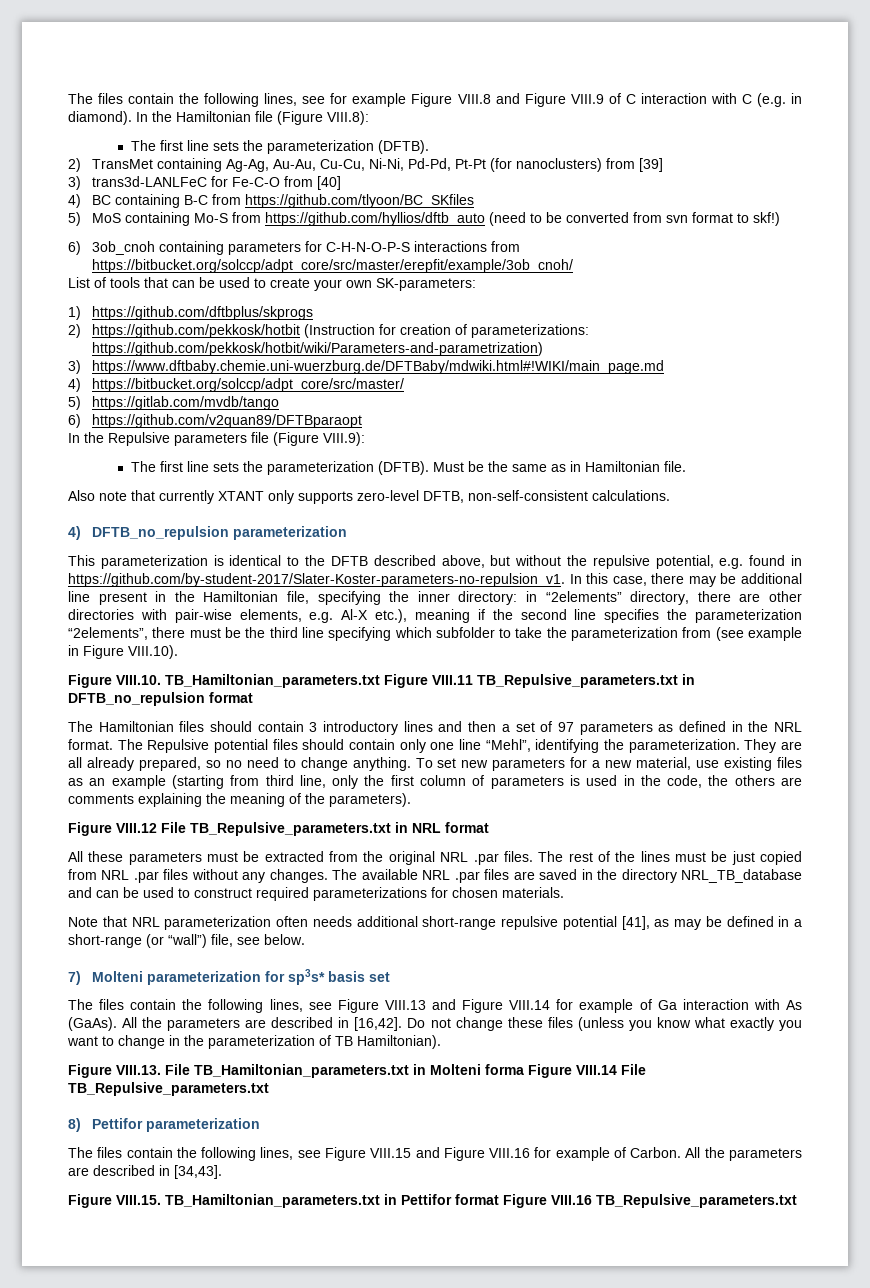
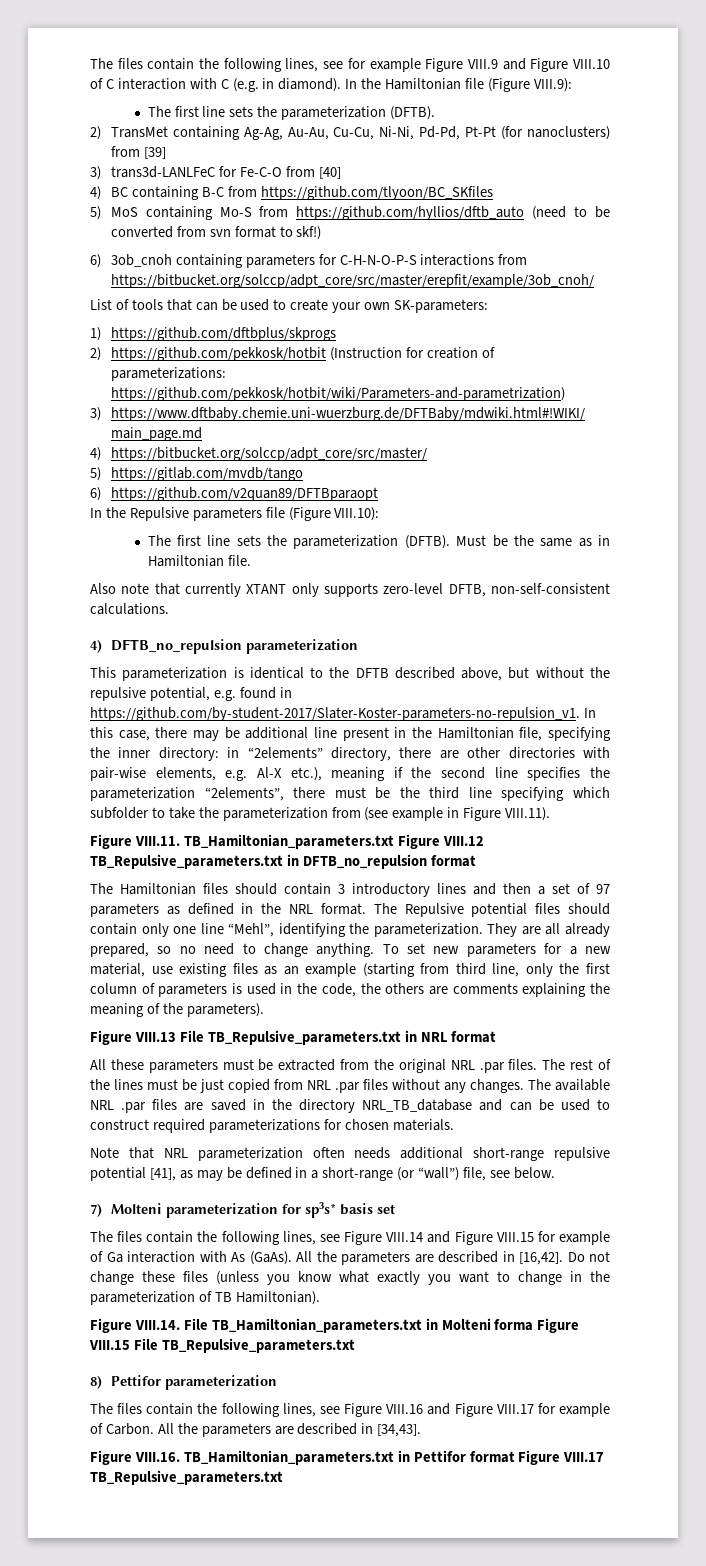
[457,93,604,107] VIII.8 and Figure VIII.9 -> [467,58,610,72] VIII.9 and Figure VIII.10
[327,111,369,125] VIII.8): -> [533,78,572,92] VIII.9):
[323,432,365,446] VIII.9): -> [334,507,380,521] VIII.10):
[128,645,178,659] [68,674,161,688] VIII.10). // Figure VIII.10. -> [505,807,551,821] [90,834,180,849] VIII.11). // Figure VIII.11.
[432,675,473,685] VIII.11 -> [442,836,484,846] VIII.12
[116,823,157,833] VIII.12 -> [134,1032,176,1042] VIII.13
[384,999,551,1013] VIII.13 and Figure VIII.14 -> [386,1231,534,1245] VIII.14 and Figure VIII.15
[116,1065,161,1075] VIII.13. -> [134,1320,180,1330] VIII.14.
[576,1065,617,1075] VIII.14 -> [89,1340,130,1350] VIII.15
[370,1147,531,1161] VIII.15 and Figure VIII.16 -> [386,1403,534,1417] VIII.16 and Figure VIII.17
[116,1195,161,1205] VIII.15. -> [134,1452,180,1462] VIII.16.
[551,1195,592,1205] VIII.16 -> [563,1452,605,1462] VIII.17

